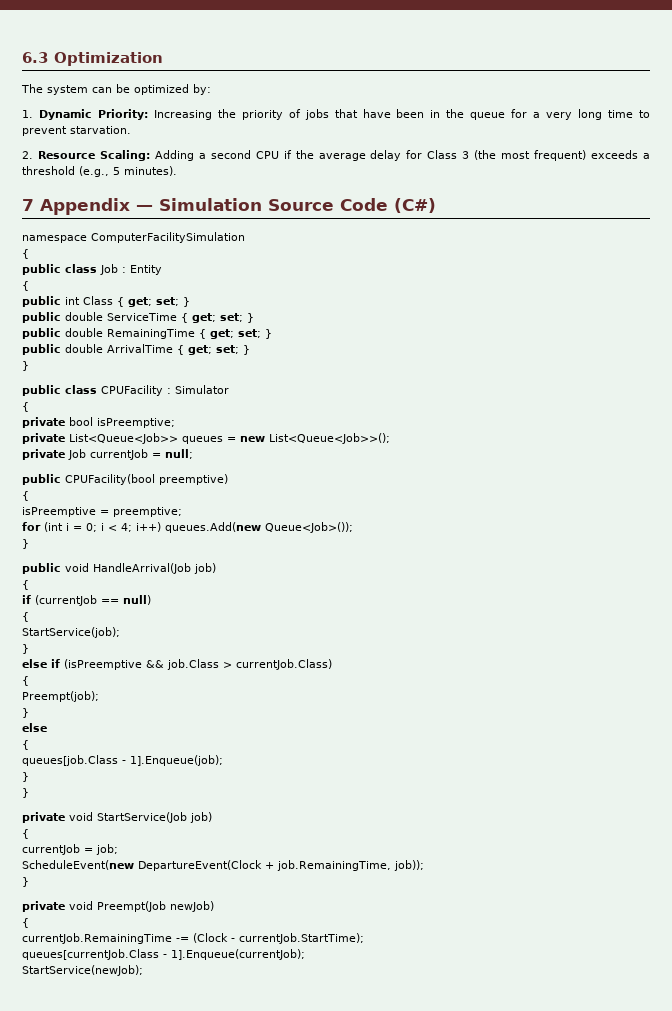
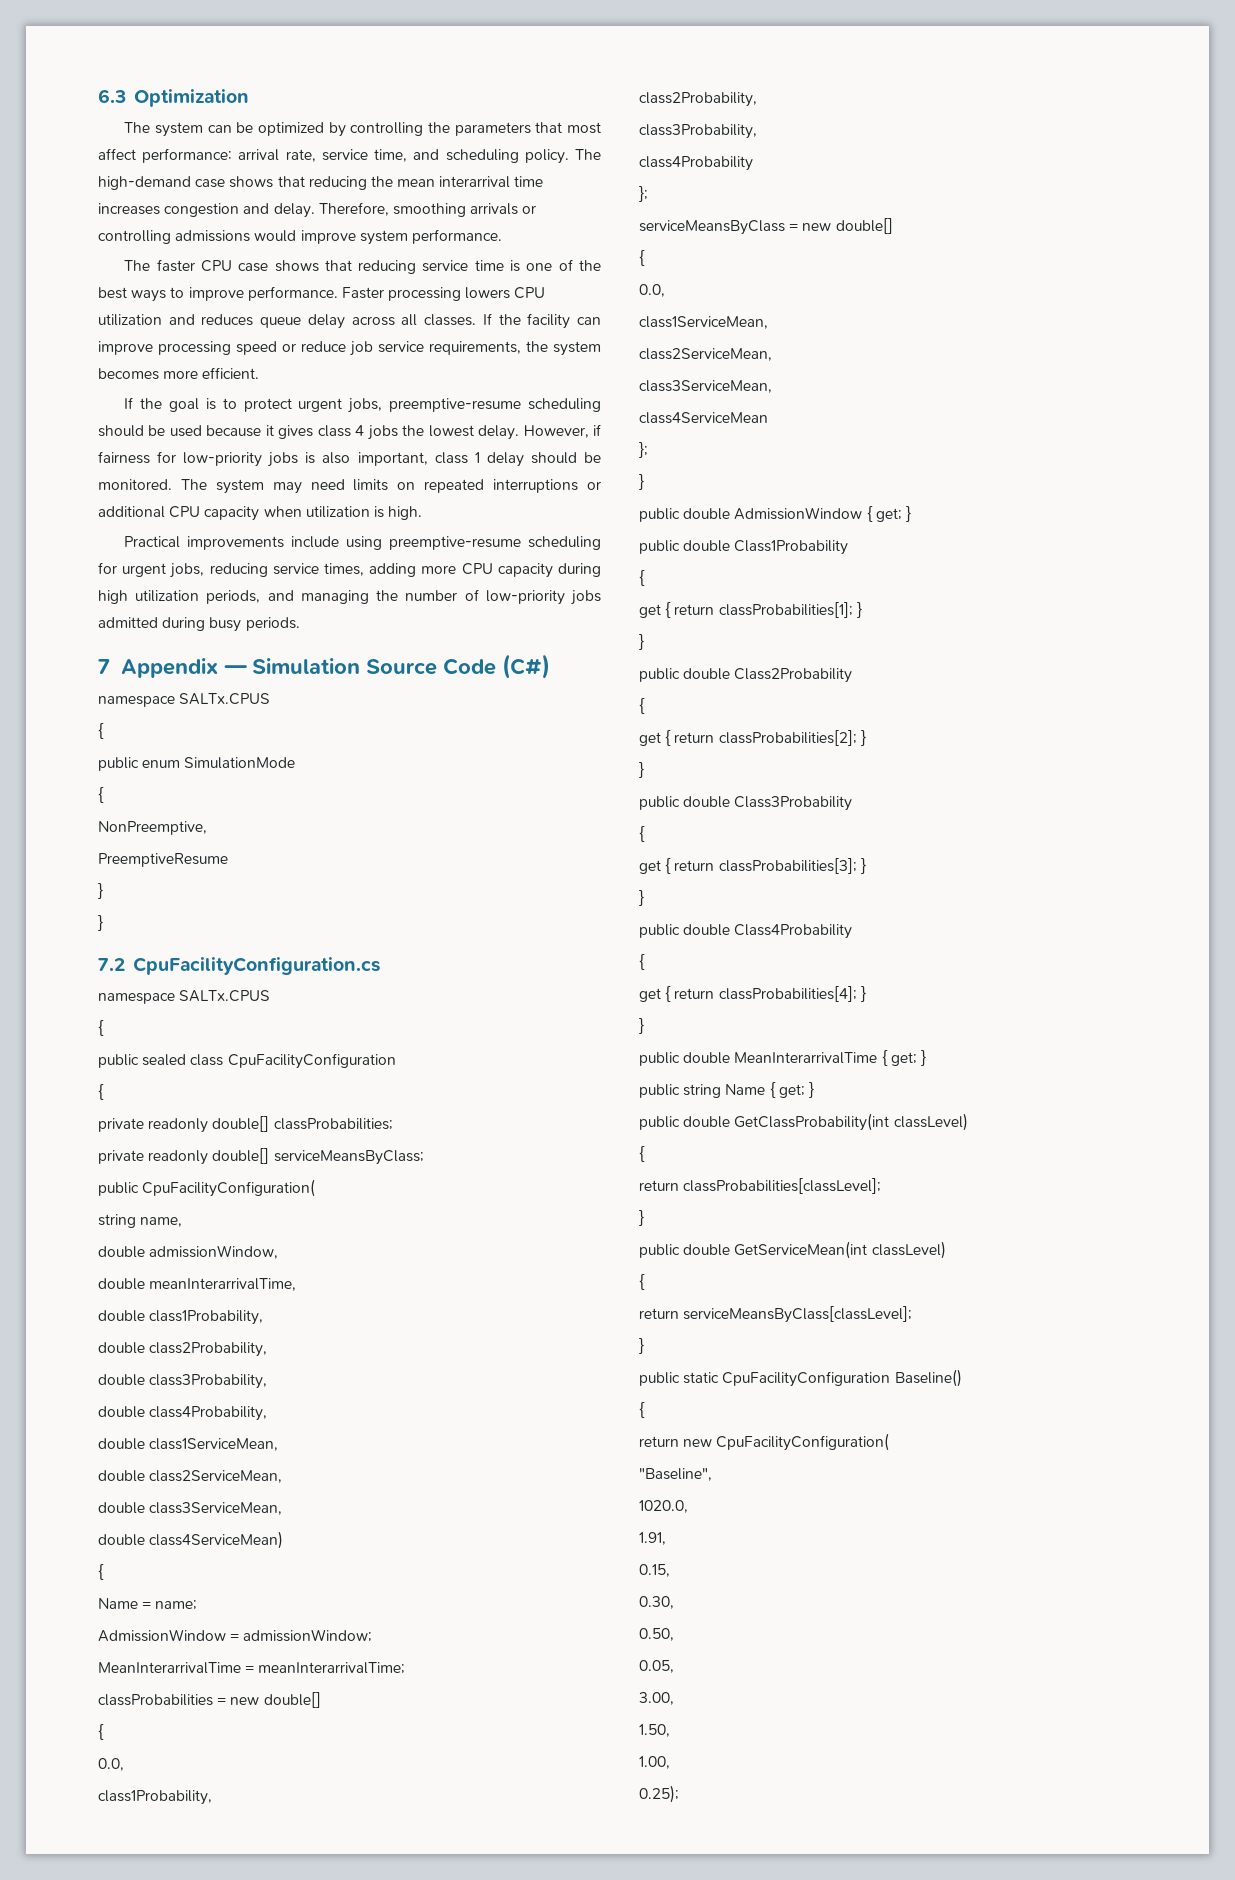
[193,84,211,95] [22,109,651,120] [22,126,131,136] [22,150,651,161] [22,166,177,177] by: // 1. Dynamic Priority: Increasing the priority of jobs that have been in the queue for a very long time to prevent starvation. // 2. Resource Scaling: Adding a second CPU if the average delay for Class 3 (the most frequent) exceeds a threshold (e.g., 5 minutes). -> [328,122,601,137] [98,148,601,164] [98,176,544,190] [98,202,537,218] [98,229,502,245] [124,259,601,274] [98,286,546,302] [98,313,602,329] [98,341,601,356] [98,367,260,380] [124,397,601,413] [98,424,601,440] [98,451,601,467] [98,479,602,494] [98,506,423,521] [124,536,601,550] [98,562,601,578] [98,589,601,605] [98,617,300,632] by controlling the parameters that most affect performance: arrival rate, service time, and scheduling policy. The high-demand case shows that reducing the mean interarrival time increases congestion and delay. Therefore, smoothing arrivals or controlling admissions would improve system performance. // The faster CPU case shows that reducing service time is one of the best ways to improve performance. Faster processing lowers CPU utilization and reduces queue delay across all classes. If the facility can improve processing speed or reduce job service requirements, the system becomes more efficient. // If the goal is to protect urgent jobs, preemptive-resume scheduling should be used because it gives class 4 jobs the lowest delay. However, if fairness for low-priority jobs is also important, class 1 delay should be monitored. The system may need limits on repeated interruptions or additional CPU capacity when utilization is high. // Practical improvements include using preemptive-resume scheduling for urgent jobs, reducing service times, adding more CPU capacity during high utilization periods, and managing the number of low-priority jobs admitted during busy periods.
[91,232,245,243] [22,249,29,259] [22,264,162,275] [22,281,29,291] [22,296,190,307] [22,312,254,323] [22,328,272,339] [22,344,250,355] [22,361,29,371] [22,385,229,396] [22,402,29,412] [22,417,175,428] [22,433,390,444] [22,449,193,460] [22,474,228,485] [22,491,29,501] [22,507,182,517] [22,522,353,533] [22,539,29,549] [22,563,216,574] [22,580,29,590] [22,595,151,606] [22,612,29,622] [22,627,120,638] [22,644,29,654] [22,659,332,670] [22,676,29,686] [22,691,99,702] [22,708,29,718] [22,723,47,732] [22,740,29,750] [22,755,223,766] [22,772,29,782] [22,788,29,798] [22,812,212,823] [22,829,29,839] [22,844,118,855] [22,860,424,871] [22,877,29,887] [22,901,214,912] [22,918,29,928] [22,933,364,944] [22,949,305,960] [22,965,143,976] ComputerFacilitySimulation // { // public class Job : Entity // { // public int Class { get; set; } // public double ServiceTime { get; set; } // public double RemainingTime { get; set; } // public double ArrivalTime { get; set; } // } // public class CPUFacility : Simulator // { // private bool isPreemptive; // private List<Queue<Job>> queues = new List<Queue<Job>>(); // private Job currentJob = null; // public CPUFacility(bool preemptive) // { // isPreemptive = preemptive; // for (int i = 0; i < 4; i++) queues.Add(new Queue<Job>()); // } // public void HandleArrival(Job job) // { // if (currentJob == null) // { // StartService(job); // } // else if (isPreemptive && job.Class > currentJob.Class) // { // Preempt(job); // } // else // { // queues[job.Class - 1].Enqueue(job); // } // } // private void StartService(Job job) // { // currentJob = job; // ScheduleEvent(new DepartureEvent(Clock + job.RemainingTime, job)); // } // private void Preempt(Job newJob) // { // currentJob.RemainingTime -= (Clock - currentJob.StartTime); // queues[currentJob.Class - 1].Enqueue(currentJob); // StartService(newJob); -> [179,693,271,705] [98,723,104,739] [98,757,296,771] [98,787,104,803] [98,821,207,835] [98,853,228,867] [98,883,103,899] [98,915,103,931] [98,957,380,975] [98,990,271,1004] [98,1020,104,1036] [98,1053,396,1069] [98,1084,104,1100] [98,1116,393,1133] [98,1148,424,1165] [98,1179,316,1197] [98,1214,183,1228] [98,1245,279,1259] [98,1278,297,1291] [98,1310,264,1325] [98,1342,268,1357] [98,1374,268,1389] [98,1406,268,1421] [98,1438,279,1451] [98,1470,283,1483] [98,1502,283,1515] [98,1531,284,1549] [98,1564,104,1580] [98,1598,198,1610] [98,1629,373,1642] [98,1662,406,1674] [98,1692,321,1708] [98,1724,104,1740] [98,1758,124,1771] [98,1790,212,1805] [639,92,757,107] [639,124,757,139] [639,156,753,171] [639,186,648,202] [639,218,893,235] [639,250,645,266] [639,284,665,297] [639,316,768,329] [639,348,772,361] [639,380,772,393] [639,412,768,424] [639,442,648,458] [639,474,644,490] [639,506,911,522] [639,540,849,555] [639,570,645,586] [639,602,862,618] [639,634,644,650] [639,668,853,683] [639,698,645,714] [639,730,866,746] [639,762,644,778] [639,796,853,811] [639,826,645,842] [639,858,866,874] [639,890,644,906] [639,924,853,939] [639,954,645,970] [639,986,866,1002] [639,1018,644,1034] [639,1050,926,1066] [639,1082,814,1098] [639,1113,968,1131] [639,1146,645,1162] [639,1178,882,1194] [639,1210,644,1226] [639,1241,946,1259] [639,1274,645,1290] [639,1306,913,1323] [639,1338,644,1354] [639,1369,962,1387] [639,1402,645,1418] [639,1433,890,1451] [639,1468,712,1481] [639,1500,688,1513] [639,1532,666,1545] [639,1564,670,1577] [639,1596,674,1609] [639,1628,674,1641] [639,1660,674,1673] [639,1692,674,1705] [639,1724,670,1737] [639,1756,670,1769] [639,1785,679,1803] SALTx.CPUS // { // public enum SimulationMode // { // NonPreemptive, // PreemptiveResume // } // } // 7.2 CpuFacilityConfiguration.cs // namespace SALTx.CPUS // { // public sealed class CpuFacilityConfiguration // { // private readonly double[] classProbabilities; // private readonly double[] serviceMeansByClass; // public CpuFacilityConfiguration( // string name, // double admissionWindow, // double meanInterarrivalTime, // double class1Probability, // double class2Probability, // double class3Probability, // double class4Probability, // double class1ServiceMean, // double class2ServiceMean, // double class3ServiceMean, // double class4ServiceMean) // { // Name = name; // AdmissionWindow = admissionWindow; // MeanInterarrivalTime = meanInterarrivalTime; // classProbabilities = new double[] // { // 0.0, // class1Probability, // class2Probability, // class3Probability, // class4Probability // }; // serviceMeansByClass = new double[] // { // 0.0, // class1ServiceMean, // class2ServiceMean, // class3ServiceMean, // class4ServiceMean // }; // } // public double AdmissionWindow { get; } // public double Class1Probability // { // get { return classProbabilities[1]; } // } // public double Class2Probability // { // get { return classProbabilities[2]; } // } // public double Class3Probability // { // get { return classProbabilities[3]; } // } // public double Class4Probability // { // get { return classProbabilities[4]; } // } // public double MeanInterarrivalTime { get; } // public string Name { get; } // public double GetClassProbability(int classLevel) // { // return classProbabilities[classLevel]; // } // public double GetServiceMean(int classLevel) // { // return serviceMeansByClass[classLevel]; // } // public static CpuFacilityConfiguration Baseline() // { // return new CpuFacilityConfiguration( // "Baseline", // 1020.0, // 1.91, // 0.15, // 0.30, // 0.50, // 0.05, // 3.00, // 1.50, // 1.00, // 0.25);

